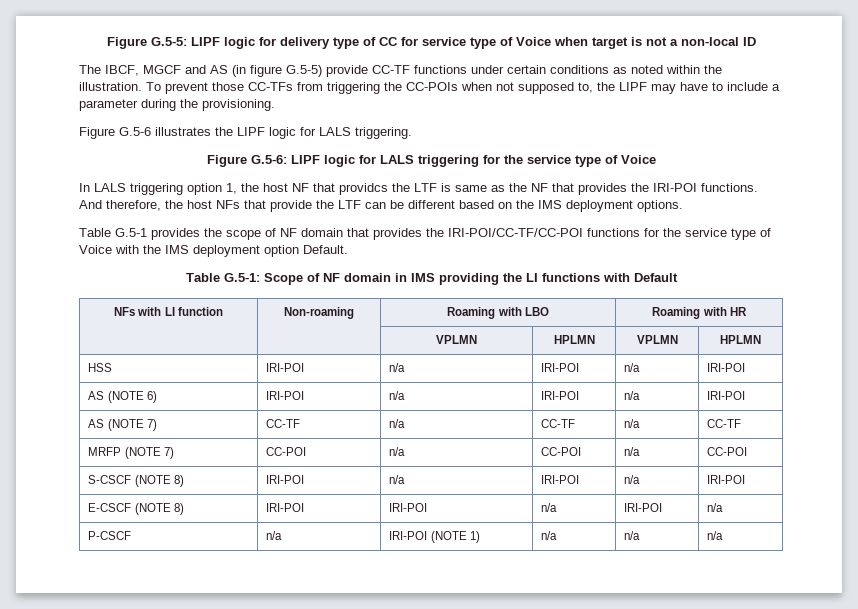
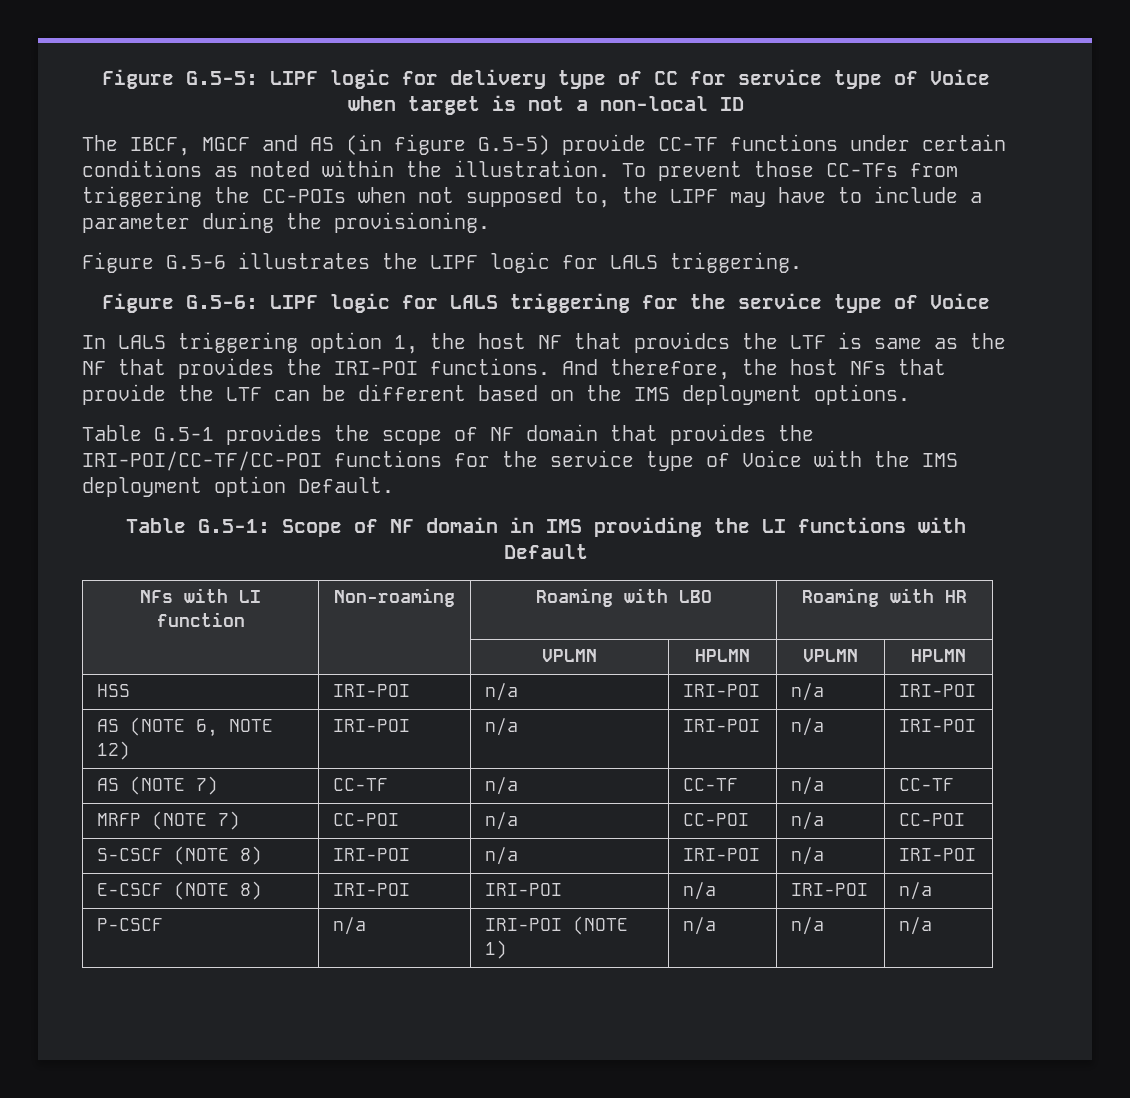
[146,391,157,403] 6) -> [195,719,273,737] [96,741,130,760] 6, NOTE 12)

